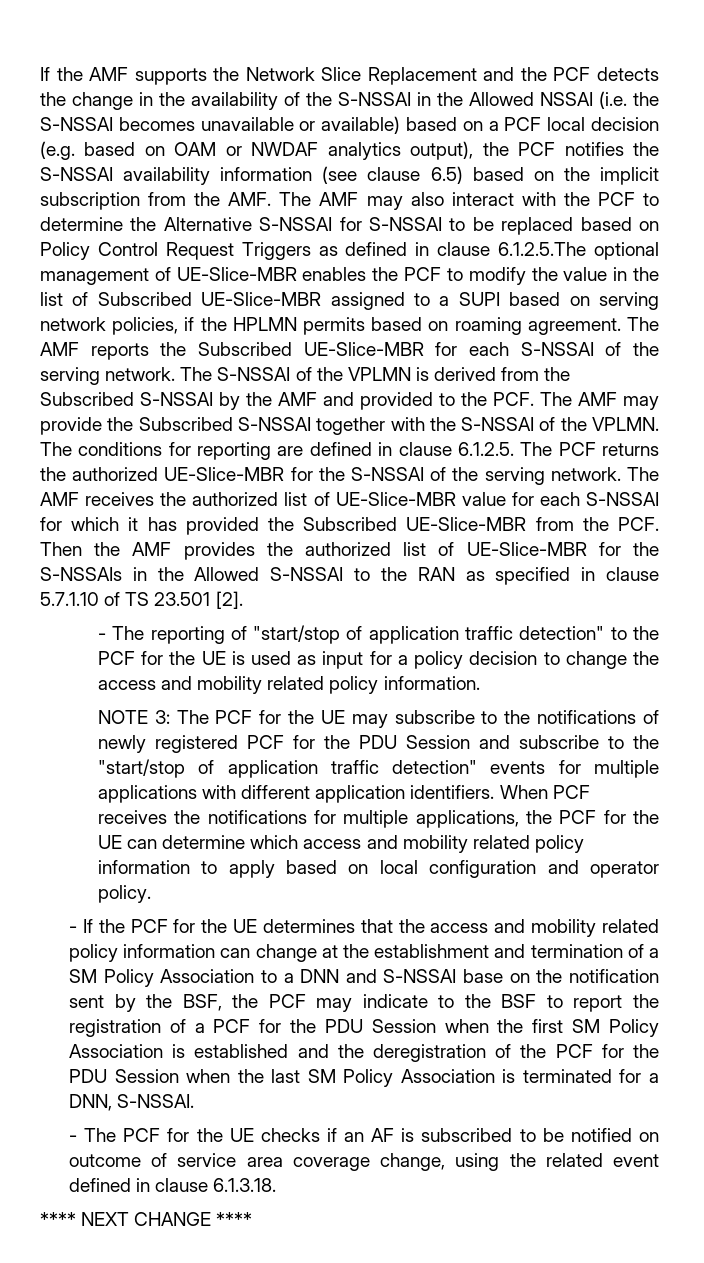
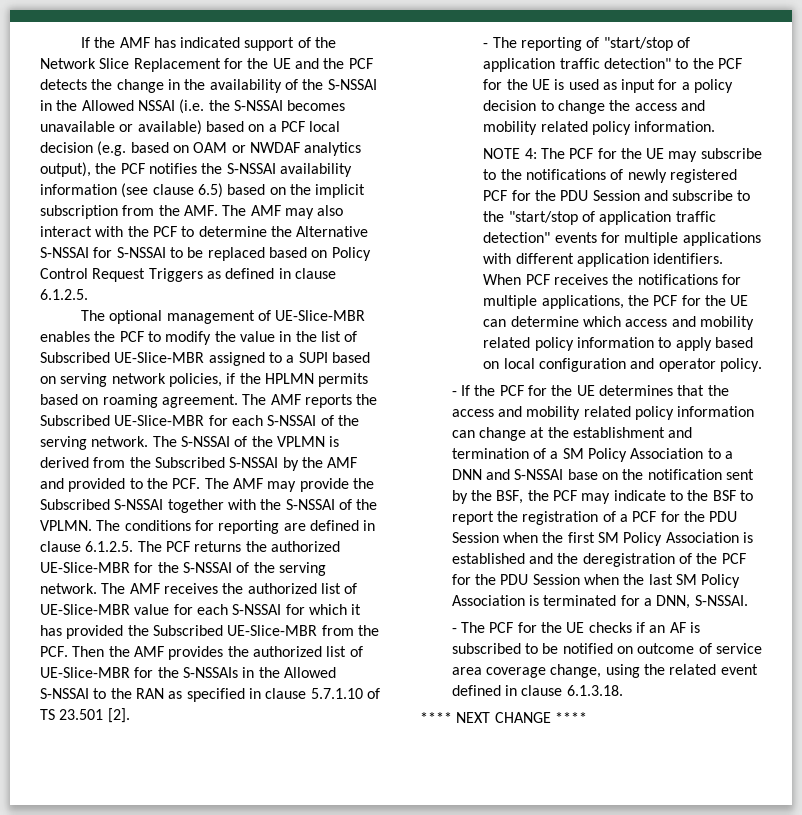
[134,68,207,85] supports -> [153,37,311,51] has indicated support of
(477, 76) none -> [223,58,291,69] for the UE
[498,242,587,256] 6.1.2.5.The -> [40,289,88,300] [80,310,105,321] 6.1.2.5. // The
[154,710,170,724] 3: -> [524,148,537,159] 4:

